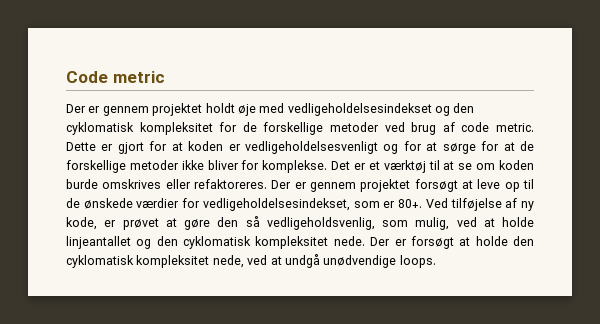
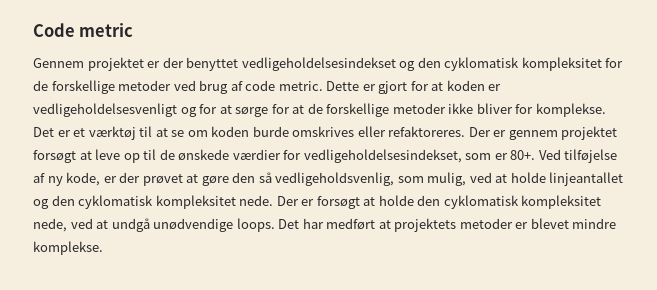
[66,103,285,116] Der er gennem projektet holdt øje med -> [33,57,239,71] Gennem projektet er der benyttet
(117, 223) none -> [119,172,141,183] der
(436, 261) none -> [278,218,617,232] [33,241,103,255] Det har medført at projektets metoder er blevet mindre komplekse.

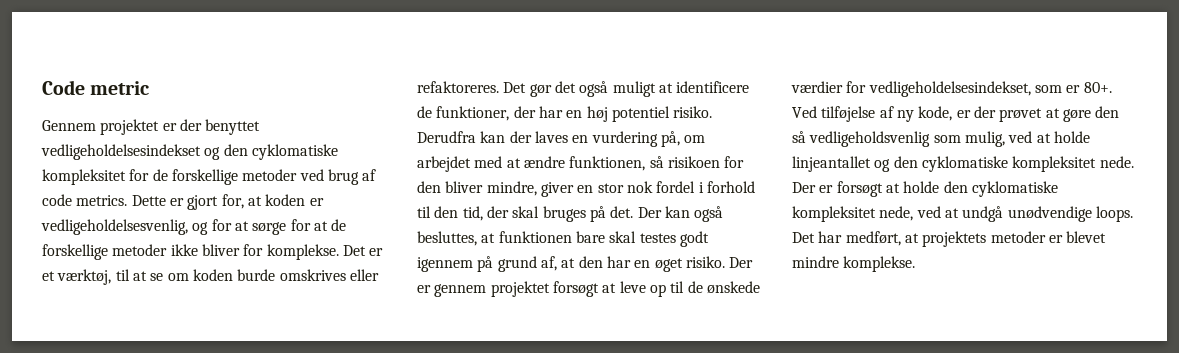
[444,57,520,71] cyklomatisk -> [251,144,338,160] cyklomatiske
[278,81,323,91] metric. -> [76,195,128,206] metrics.
[410,81,429,91] for -> [221,194,244,209] for,
[33,103,177,117] vedligeholdelsesvenligt -> [41,219,188,235] vedligeholdelsesvenlig,
[88,126,136,140] værktøj -> [57,269,112,285] værktøj,
(466, 131) none -> [503,81,750,97] [417,106,713,122] [417,131,706,147] [417,156,745,172] [417,181,755,197] [417,206,724,222] [417,231,709,247] [417,256,725,272] Det gør det også muligt at identificere de funktioner, der har en høj potentiel risiko. Derudfra kan der laves en vurdering på, om arbejdet med at ændre funktionen, så risikoen for den bliver mindre, giver en stor nok fordel i forhold til den tid, der skal bruges på det. Der kan også besluttes, at funktionen bare skal testes godt igennem på grund af, at den har en øget risiko.
[275,172,395,186] vedligeholdsvenlig, -> [809,131,931,147] vedligeholdsvenlig
[78,195,154,209] cyklomatisk -> [921,156,1008,172] cyklomatiske
[443,195,519,209] cyklomatisk -> [971,181,1058,197] cyklomatiske
[326,218,376,230] medført -> [845,231,901,246] medført,

